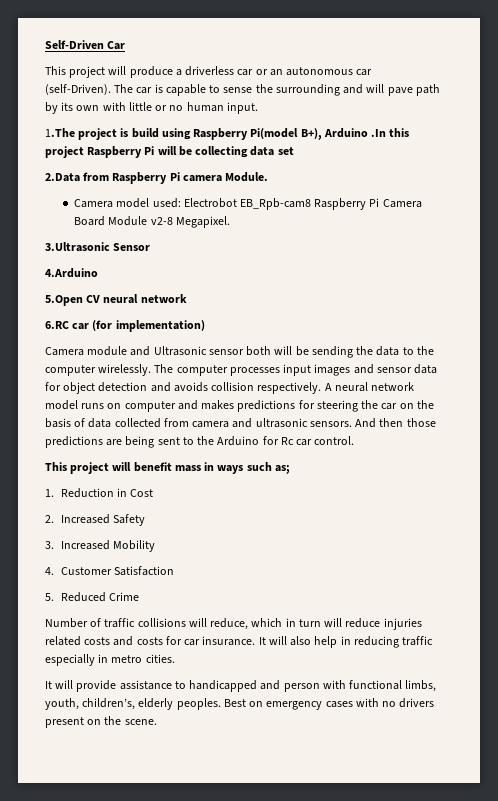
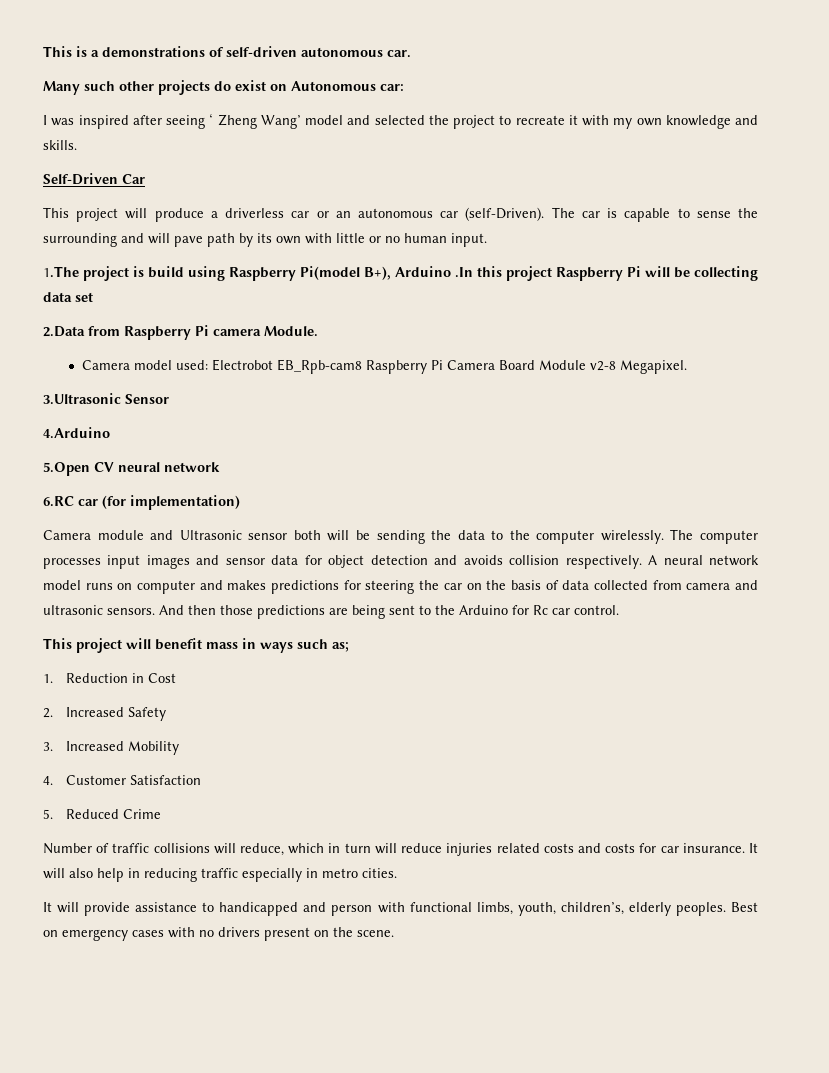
(45, 44) none -> [43,46,411,58] [43,80,404,95] [43,113,758,129] [43,140,77,150] This is a demonstrations of self-driven autonomous car. // Many such other projects do exist on Autonomous car: // I was inspired after seeing ‘ Zheng Wang’ model and selected the project to recreate it with my own knowledge and skills. //

